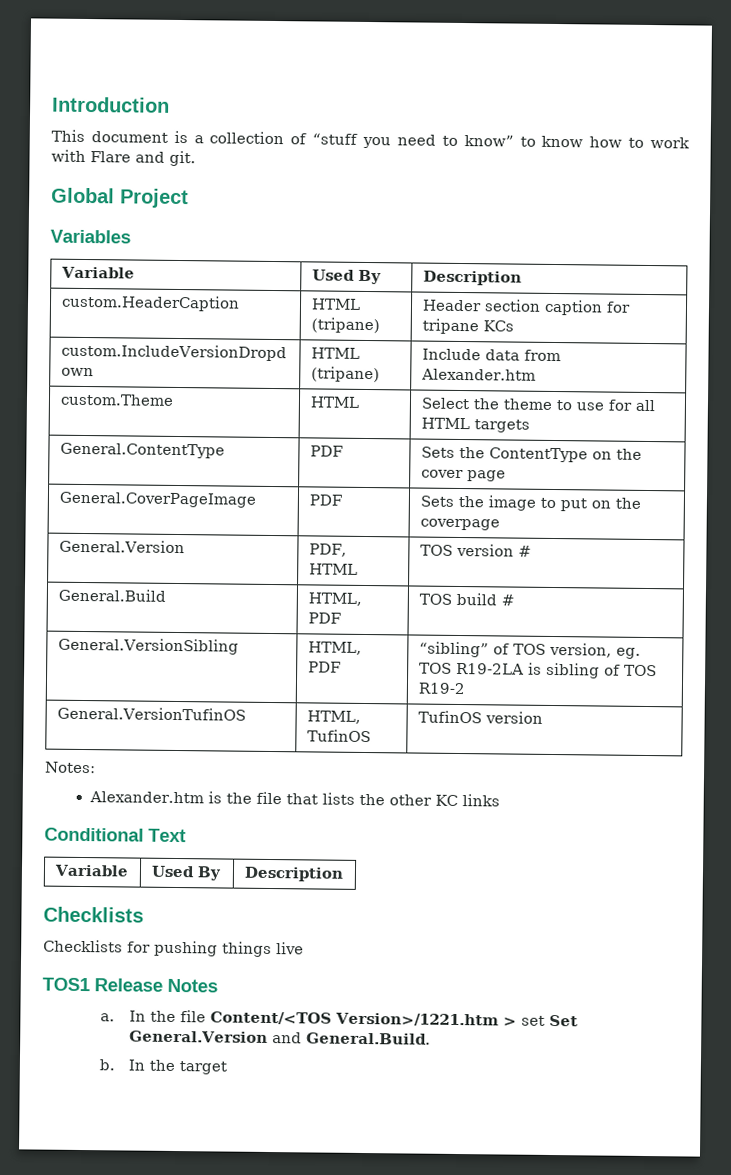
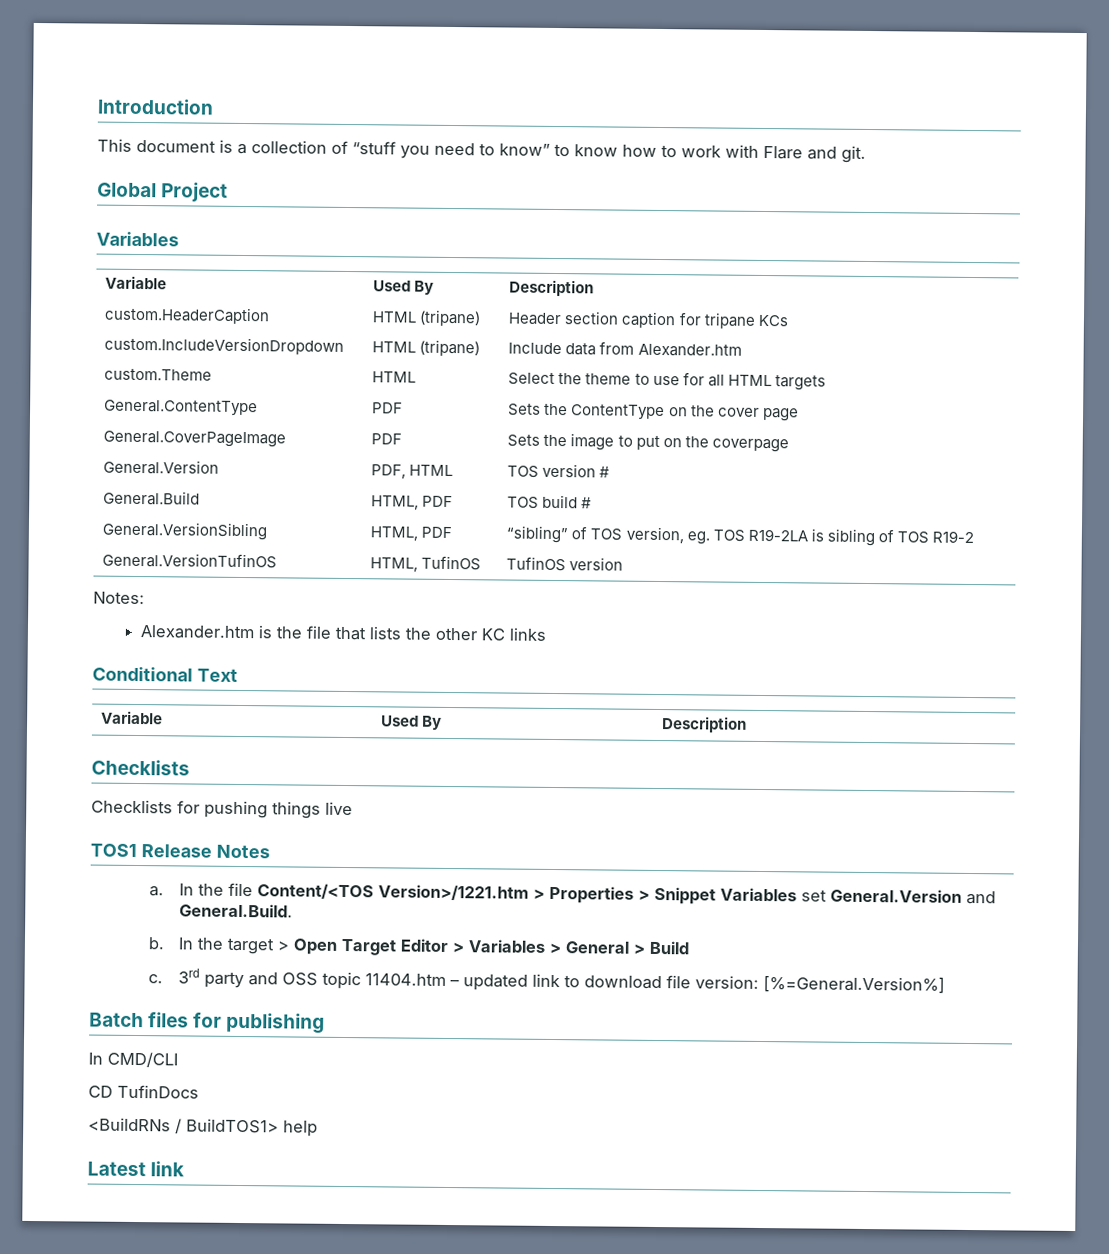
[521,1014,579,1027] set Set -> [548,885,827,905] Properties > Snippet Variables set
(228, 1068) none -> [276,938,689,956] [148,968,945,994] [89,1012,326,1034] [88,1051,178,1068] [88,1084,199,1099] [88,1117,318,1137] [87,1161,185,1177] > Open Target Editor > Variables > General > Build // c. 3rd party and OSS topic 11404.htm – updated link to download file version: [%=General.Version%] // Batch files for publishing // In CMD/CLI // CD TufinDocs // <BuildRNs / BuildTOS1> help // Latest link

